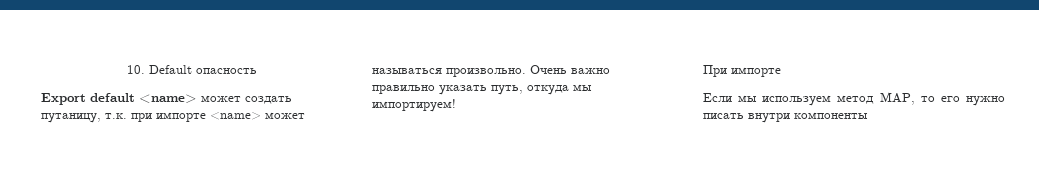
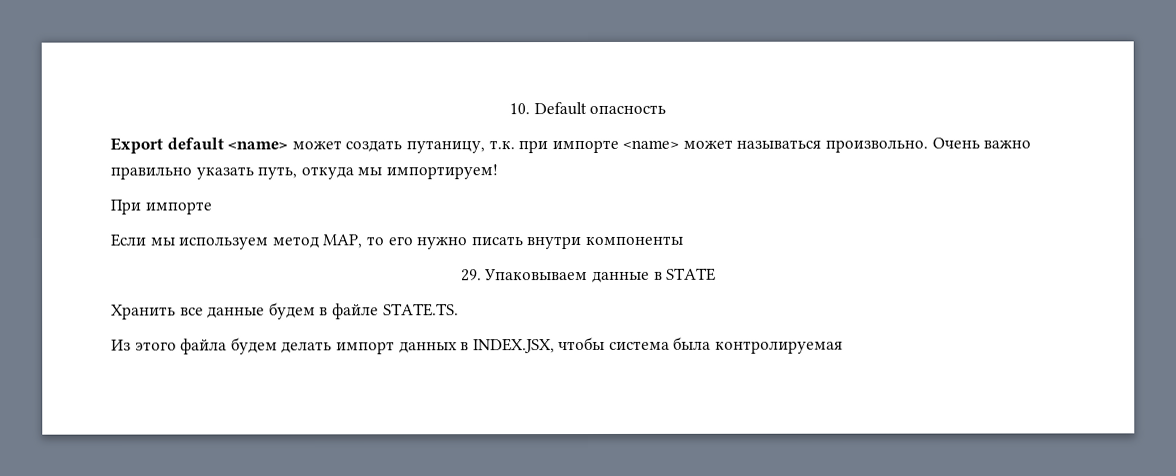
(868, 115) none -> [460,267,717,283] [111,302,459,320] [111,336,844,355] // 29. Упаковываем данные в STATE // Хранить все данные будем в файле STATE.TS. // Из этого файла будем делать импорт данных в INDEX.JSX, чтобы система была контролируемая

